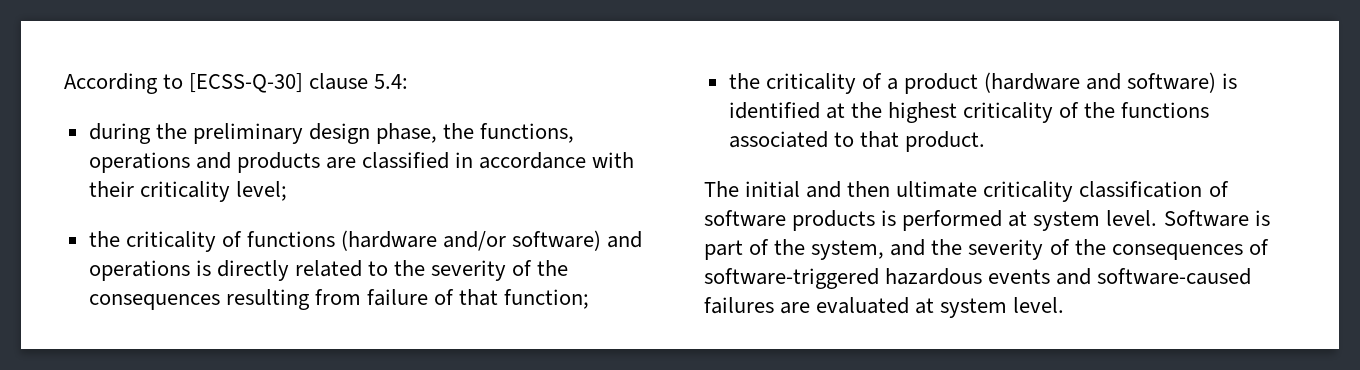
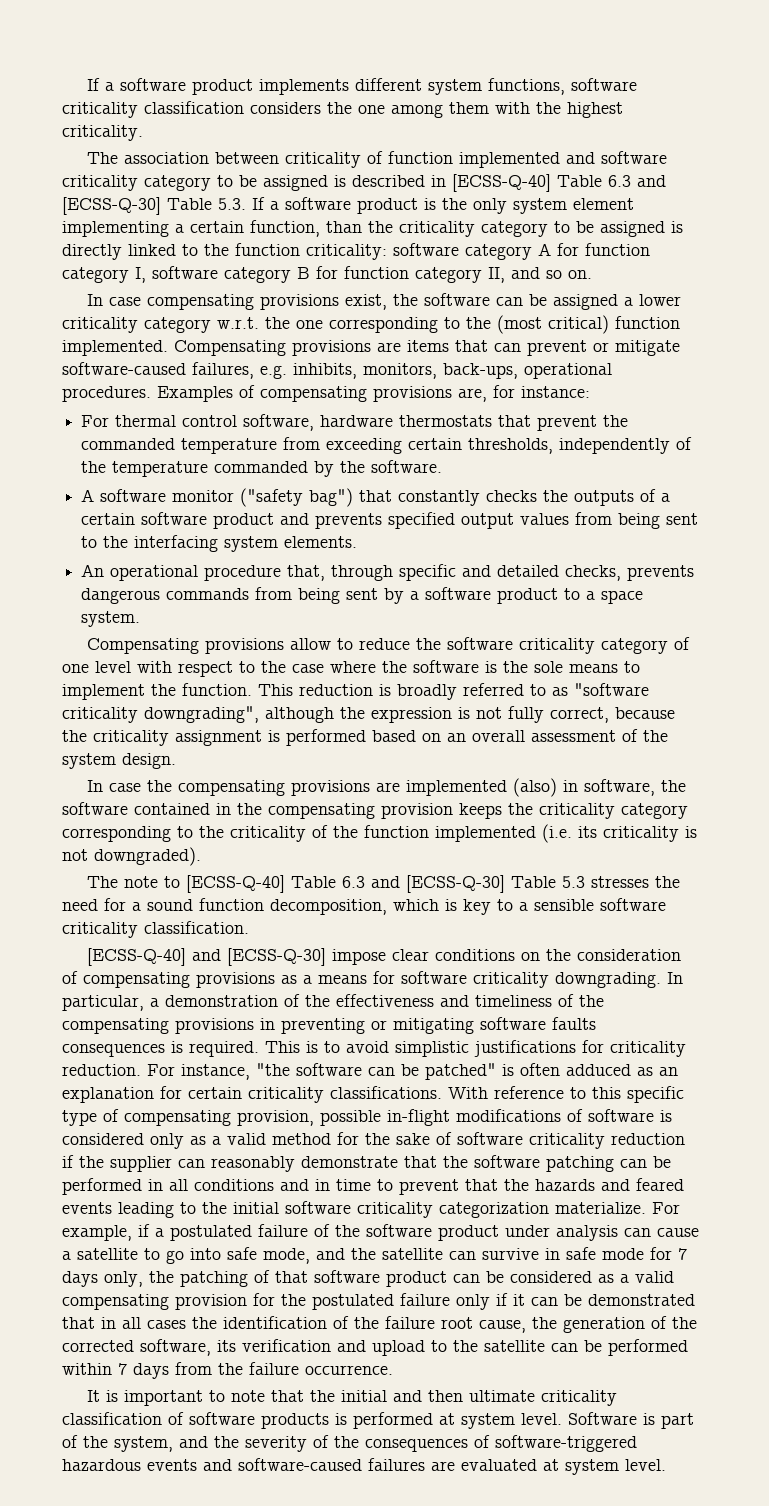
[64,73,409,94] [88,123,575,144] [88,152,635,173] [88,181,287,202] [88,230,643,252] [88,260,569,281] [88,289,590,310] [728,72,1238,94] [728,102,1210,123] [728,131,985,152] [704,181,739,197] According to [ECSS-Q-30] clause 5.4: // during the preliminary design phase, the functions, operations and products are classified in accordance with their criticality level; // the criticality of functions (hardware and/or software) and operations is directly related to the severity of the consequences resulting from failure of that function; // the criticality of a product (hardware and software) is identified at the highest criticality of the functions associated to that product. // The -> [87,78,638,95] [62,101,623,118] [62,125,143,141] [87,151,668,168] [62,174,666,192] [62,197,634,215] [62,220,683,237] [62,243,650,260] [62,266,592,283] [87,293,682,310] [62,315,680,334] [62,340,680,356] [62,362,612,379] [62,385,590,402] [81,414,629,431] [81,437,693,454] [81,460,443,477] [81,488,671,507] [81,512,699,529] [81,535,358,552] [81,564,695,581] [81,587,644,604] [81,611,141,627] [87,637,691,654] [62,660,640,677] [62,683,649,700] [62,706,675,723] [62,729,668,746] [62,753,176,769] [87,778,687,797] [62,802,688,819] [62,824,697,843] [62,847,201,866] [87,875,681,893] [62,898,666,915] [62,921,249,938] [87,948,682,966] [62,971,683,988] [62,994,604,1011] [62,1017,596,1034] [62,1040,686,1057] [62,1063,678,1080] [62,1086,684,1103] [62,1109,672,1126] [62,1132,685,1149] [62,1155,671,1172] [62,1178,684,1195] [62,1201,680,1218] [62,1224,699,1241] [62,1247,687,1264] [62,1270,674,1287] [62,1293,695,1310] [62,1316,697,1333] [62,1339,688,1356] [62,1362,393,1379] [87,1390,336,1406] If a software product implements different system functions, software criticality classification considers the one among them with the highest criticality. // The association between criticality of function implemented and software criticality category to be assigned is described in [ECSS-Q-40] Table 6.3 and [ECSS-Q-30] Table 5.3. If a software product is the only system element implementing a certain function, than the criticality category to be assigned is directly linked to the function criticality: software category A for function category I, software category B for function category II, and so on. // In case compensating provisions exist, the software can be assigned a lower criticality category w.r.t. the one corresponding to the (most critical) function implemented. Compensating provisions are items that can prevent or mitigate software-caused failures, e.g. inhibits, monitors, back-ups, operational procedures. Examples of compensating provisions are, for instance: // For thermal control software, hardware thermostats that prevent the commanded temperature from exceeding certain thresholds, independently of the temperature commanded by the software. // A software monitor ("safety bag") that constantly checks the outputs of a certain software product and prevents specified output values from being sent to the interfacing system elements. // An operational procedure that, through specific and detailed checks, prevents dangerous commands from being sent by a software product to a space system. // Compensating provisions allow to reduce the software criticality category of one level with respect to the case where the software is the sole means to implement the function. This reduction is broadly referred to as "software criticality downgrading", although the expression is not fully correct, because the criticality assignment is performed based on an overall assessment of the system design. // In case the compensating provisions are implemented (also) in software, the software contained in the compensating provision keeps the criticality category corresponding to the criticality of the function implemented (i.e. its criticality is not downgraded). // The note to [ECSS-Q-40] Table 6.3 and [ECSS-Q-30] Table 5.3 stresses the need for a sound function decomposition, which is key to a sensible software criticality classification. // [ECSS-Q-40] and [ECSS-Q-30] impose clear conditions on the consideration of compensating provisions as a means for software criticality downgrading. In particular, a demonstration of the effectiveness and timeliness of the compensating provisions in preventing or mitigating software faults consequences is required. This is to avoid simplistic justifications for criticality reduction. For instance, "the software can be patched" is often adduced as an explanation for certain criticality classifications. With reference to this specific type of compensating provision, possible in-flight modifications of software is considered only as a valid method for the sake of software criticality reduction if the supplier can reasonably demonstrate that the software patching can be performed in all conditions and in time to prevent that the hazards and feared events leading to the initial software criticality categorization materialize. For example, if a postulated failure of the software product under analysis can cause a satellite to go into safe mode, and the satellite can survive in safe mode for 7 days only, the patching of that software product can be considered as a valid compensating provision for the postulated failure only if it can be demonstrated that in all cases the identification of the failure root cause, the generation of the corrected software, its verification and upload to the satellite can be performed within 7 days from the failure occurrence. // It is important to note that the

